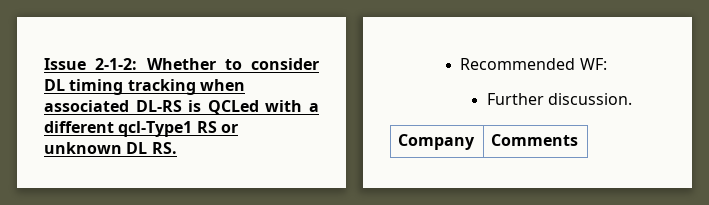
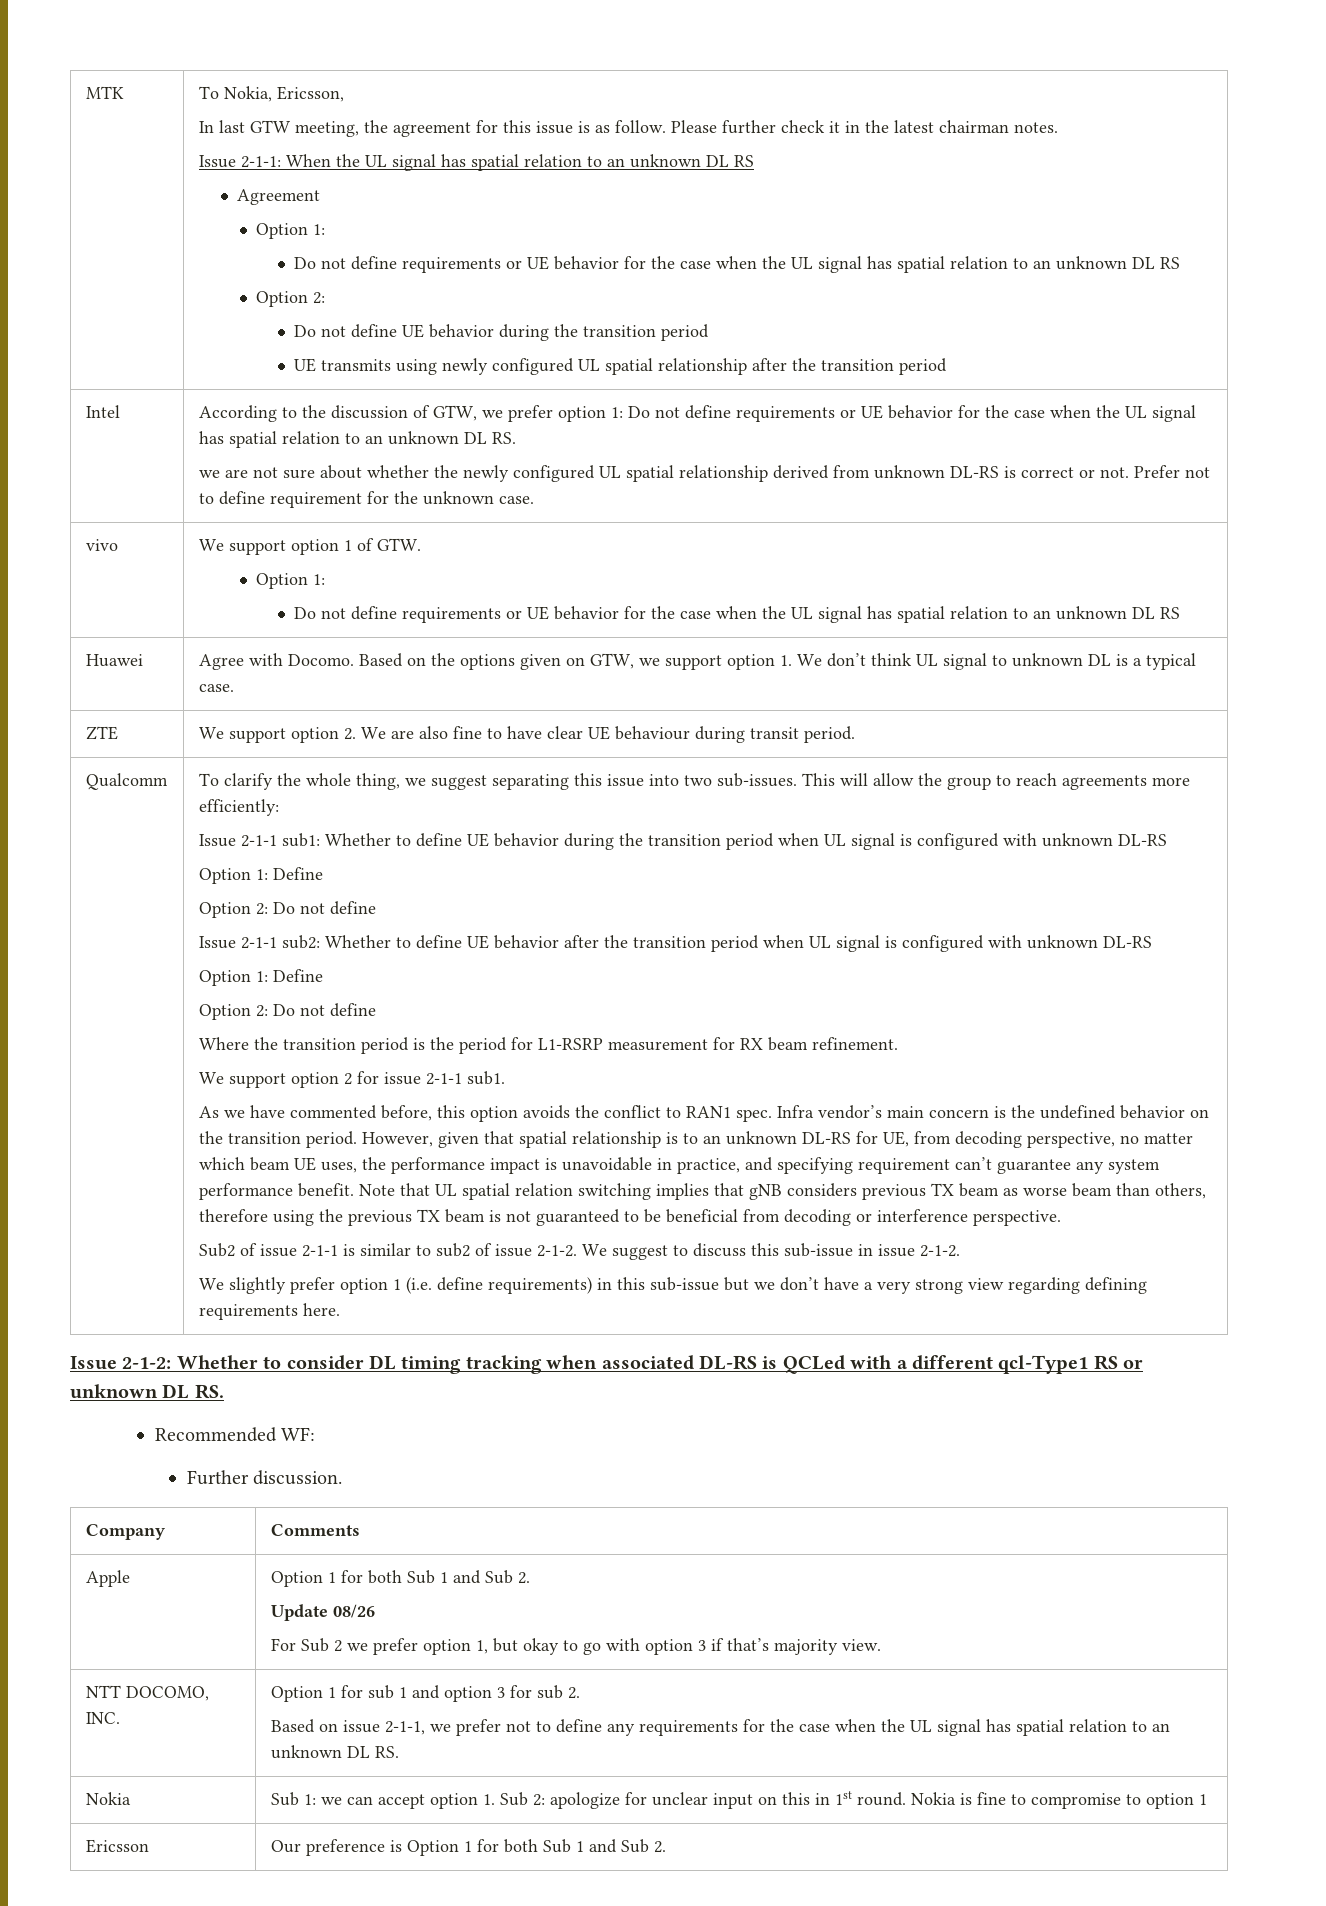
(44, 64) none -> [85,86,124,99] [198,86,344,102] [198,120,1058,137] [198,154,754,171] [237,189,321,205] [256,223,326,239] [293,256,1180,273] [256,291,326,307] [293,324,709,341] [293,358,947,375] [85,405,120,418] [198,405,1196,422] [198,431,516,448] [198,465,1210,482] [198,491,534,508] [85,539,118,551] [198,538,421,555] [256,573,326,589] [293,606,1180,623] [85,654,143,667] [198,653,1196,670] [198,684,234,692] [85,726,118,740] [198,726,855,743] [85,773,168,790] [198,773,1190,790] [198,799,279,816] [198,833,1167,850] [198,867,323,884] [198,901,376,918] [198,935,1152,952] [198,969,323,986] [198,1003,376,1020] [198,1037,898,1054] [198,1071,505,1088] [198,1105,1209,1122] [198,1131,1193,1148] [198,1157,1160,1174] [198,1183,1206,1200] [198,1209,1061,1226] [198,1243,960,1260] [198,1277,1147,1294] [198,1303,340,1320] MTK | To Nokia, Ericsson, // In last GTW meeting, the agreement for this issue is as follow. Please further check it in the latest chairman notes. // Issue 2-1-1: When the UL signal has spatial relation to an unknown DL RS // Agreement // Option 1: // Do not define requirements or UE behavior for the case when the UL signal has spatial relation to an unknown DL RS // Option 2: // Do not define UE behavior during the transition period // UE transmits using newly configured UL spatial relationship after the transition period // Intel | According to the discussion of GTW, we prefer option 1: Do not define requirements or UE behavior for the case when the UL signal has spatial relation to an unknown DL RS. // we are not sure about whether the newly configured UL spatial relationship derived from unknown DL-RS is correct or not. Prefer not to define requirement for the unknown case. // vivo | We support option 1 of GTW. // Option 1: // Do not define requirements or UE behavior for the case when the UL signal has spatial relation to an unknown DL RS // Huawei | Agree with Docomo. Based on the options given on GTW, we support option 1. We don’t think UL signal to unknown DL is a typical case. // ZTE | We support option 2. We are also fine to have clear UE behaviour during transit period. // Qualcomm | To clarify the whole thing, we suggest separating this issue into two sub-issues. This will allow the group to reach agreements more efficiently: // Issue 2-1-1 sub1: Whether to define UE behavior during the transition period when UL signal is configured with unknown DL-RS // Option 1: Define // Option 2: Do not define // Issue 2-1-1 sub2: Whether to define UE behavior after the transition period when UL signal is configured with unknown DL-RS // Option 1: Define // Option 2: Do not define // Where the transition period is the period for L1-RSRP measurement for RX beam refinement. // We support option 2 for issue 2-1-1 sub1. // As we have commented before, this option avoids the conflict to RAN1 spec. Infra vendor’s main concern is the undefined behavior on the transition period. However, given that spatial relationship is to an unknown DL-RS for UE, from decoding perspective, no matter which beam UE uses, the performance impact is unavoidable in practice, and specifying requirement can’t guarantee any system performance benefit. Note that UL spatial relation switching implies that gNB considers previous TX beam as worse beam than others, therefore using the previous TX beam is not guaranteed to be beneficial from decoding or interference perspective. // Sub2 of issue 2-1-1 is similar to sub2 of issue 2-1-2. We suggest to discuss this sub-issue in issue 2-1-2. // We slightly prefer option 1 (i.e. define requirements) in this sub-issue but we don’t have a very strong view regarding defining requirements here. //
(579, 140) none -> [85,1570,130,1587] [270,1570,530,1587] [270,1604,375,1621] [270,1638,881,1655] [85,1685,209,1701] [85,1712,120,1724] [270,1685,580,1702] [270,1719,1170,1736] [270,1745,399,1759] [85,1792,131,1805] [270,1791,1207,1809] [85,1839,149,1853] [270,1839,666,1856] // Apple | Option 1 for both Sub 1 and Sub 2. // Update 08/26 // For Sub 2 we prefer option 1, but okay to go with option 3 if that’s majority view. // NTT DOCOMO, INC. | Option 1 for sub 1 and option 3 for sub 2. // Based on issue 2-1-1, we prefer not to define any requirements for the case when the UL signal has spatial relation to an unknown DL RS. // Nokia | Sub 1: we can accept option 1. Sub 2: apologize for unclear input on this in 1st round. Nokia is fine to compromise to option 1 // Ericsson | Our preference is Option 1 for both Sub 1 and Sub 2.

